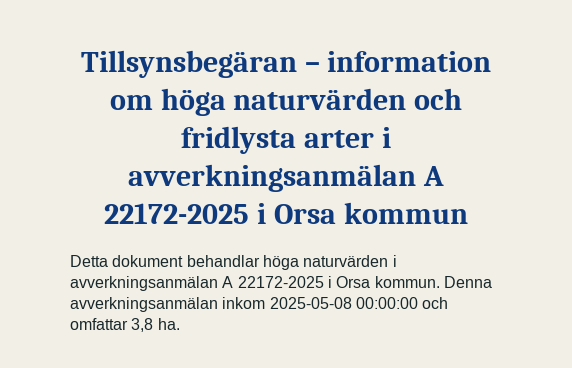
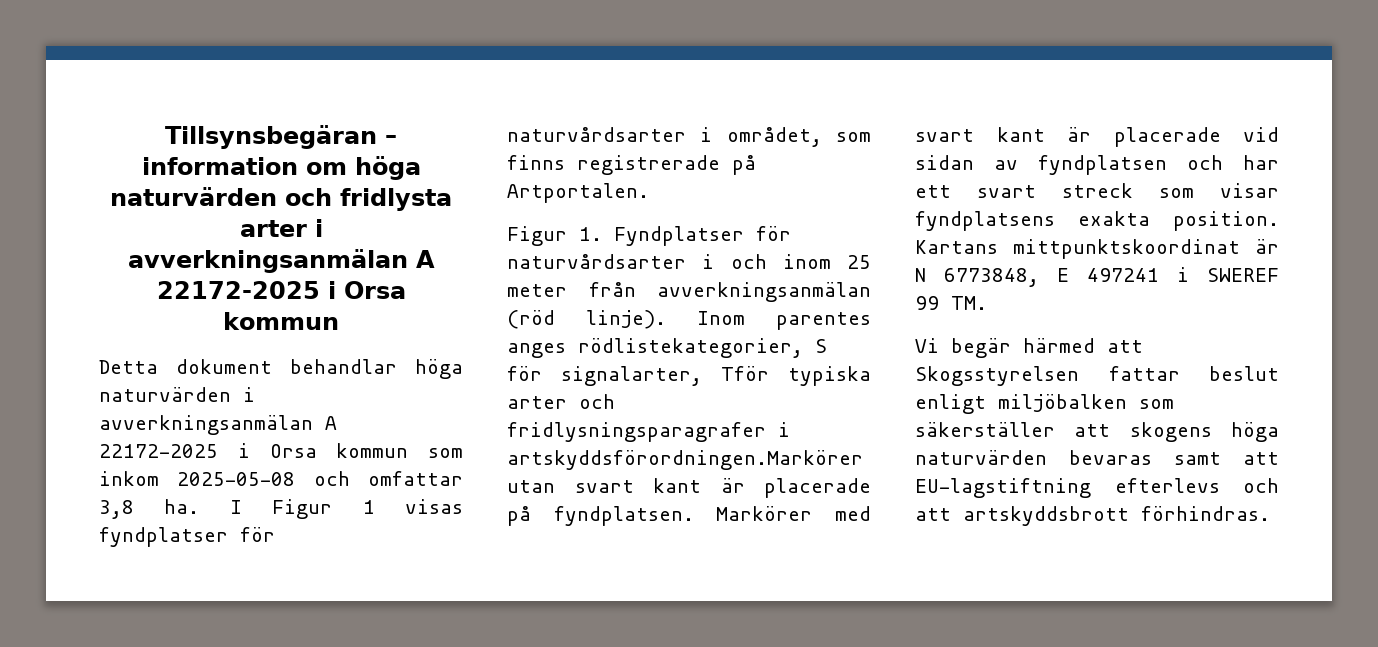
[374,276,492,288] [70,297,218,312] kommun. Denna avverkningsanmälan -> [336,443,463,458] kommun som
[355,297,418,309] 00:00:00 -> (296, 479) none
(180, 324) none -> [229,499,463,519] [99,527,275,547] [507,127,871,147] [507,155,756,175] [507,183,649,203] [507,226,791,246] [507,254,871,269] [507,282,871,302] [507,310,871,330] [507,338,827,358] [507,366,871,386] [507,394,615,409] [507,422,790,442] [507,450,863,470] [507,478,871,498] [507,506,871,526] [915,127,1279,147] [915,155,1279,175] [915,183,1279,198] [915,211,1279,231] [915,239,1279,259] [915,267,1279,287] [915,296,987,310] [915,338,1143,358] [915,366,1279,386] [915,394,1174,414] [915,422,1279,442] [915,450,1279,465] [915,478,1279,498] [915,506,1270,526] I Figur 1 visas fyndplatser för naturvårdsarter i området, som finns registrerade på Artportalen. // Figur 1. Fyndplatser för naturvårdsarter i och inom 25 meter från avverkningsanmälan (röd linje). Inom parentes anges rödlistekategorier, S för signalarter, Tför typiska arter och fridlysningsparagrafer i artskyddsförordningen.Markörer utan svart kant är placerade på fyndplatsen. Markörer med svart kant är placerade vid sidan av fyndplatsen och har ett svart streck som visar fyndplatsens exakta position. Kartans mittpunktskoordinat är N 6773848, E 497241 i SWEREF 99 TM. // Vi begär härmed att Skogsstyrelsen fattar beslut enligt miljöbalken som säkerställer att skogens höga naturvärden bevaras samt att EU-lagstiftning efterlevs och att artskyddsbrott förhindras.

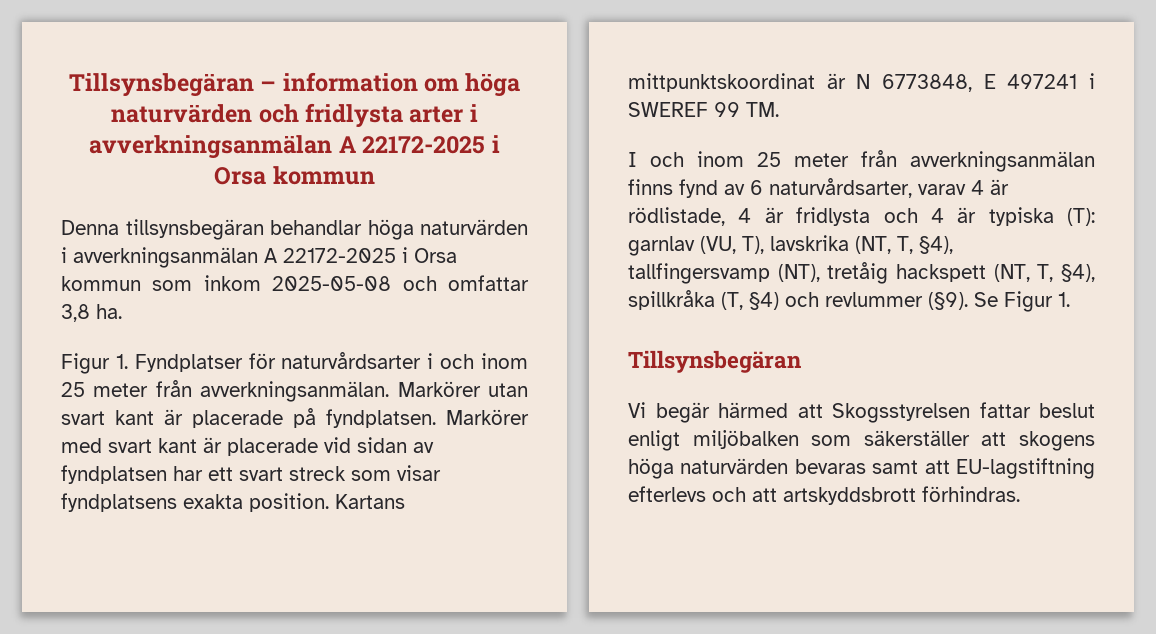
[99,359,272,374] Detta dokument -> [61,219,264,240] Denna tillsynsbegäran
[229,499,463,519] [99,527,275,547] [507,127,871,147] [507,155,756,175] [507,183,649,203] I Figur 1 visas fyndplatser för naturvårdsarter i området, som finns registrerade på Artportalen. -> (122, 311) none
[657,282,871,302] [507,310,871,330] [507,338,827,358] [507,366,871,386] [507,394,615,409] [507,422,790,442] [507,450,863,470] avverkningsanmälan (röd linje). Inom parentes anges rödlistekategorier, S för signalarter, Tför typiska arter och fridlysningsparagrafer i artskyddsförordningen.Markörer -> [200,381,481,402] avverkningsanmälan. Markörer
[1187,155,1223,170] och -> (167, 474) none
(987, 303) none -> [628,150,1095,172] [628,178,1009,198] [628,207,1095,226] [628,235,953,256] [628,262,1095,284] [628,290,1070,312] [628,350,801,373] // I och inom 25 meter från avverkningsanmälan finns fynd av 6 naturvårdsarter, varav 4 är rödlistade, 4 är fridlysta och 4 är typiska (T): garnlav (VU, T), lavskrika (NT, T, §4), tallfingersvamp (NT), tretåig hackspett (NT, T, §4), spillkråka (T, §4) och revlummer (§9). Se Figur 1. // Tillsynsbegäran

